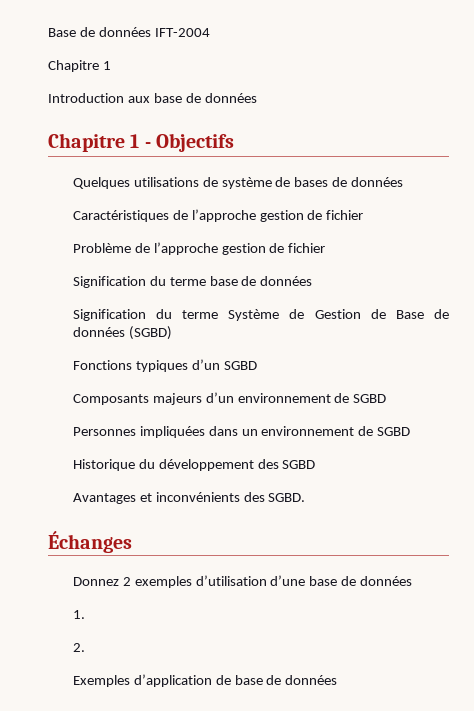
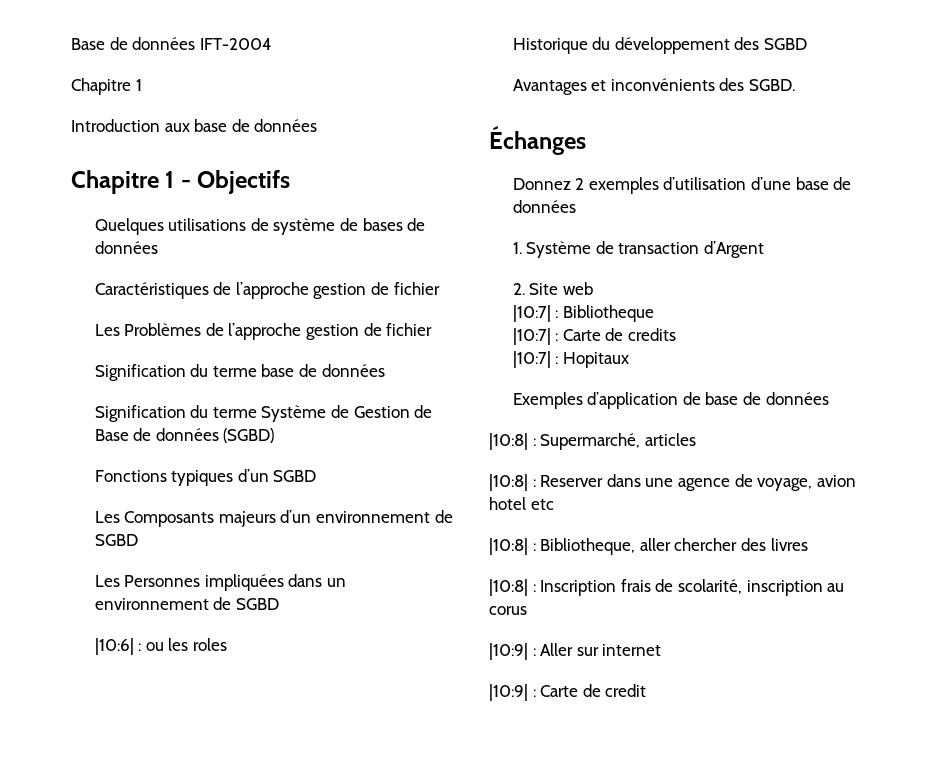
[72,243,131,253] Problème -> [94,323,202,336] Les Problèmes
(257, 365) none -> [94,511,120,523] Les
(387, 398) none -> [94,575,120,587] Les
(411, 431) none -> [94,638,228,655] // |10:6| : ou les roles
[72,643,85,652] // 2. -> [526,241,765,258] [512,282,593,295] [512,305,654,322] [512,328,677,345] [512,351,629,368] Système de transaction d’Argent // 2. Site web // |10:7| : Bibliotheque // |10:7| : Carte de credits // |10:7| : Hopitaux
(338, 680) none -> [489,433,696,450] [489,474,856,491] [489,497,554,510] [489,538,808,555] [489,579,845,596] [489,606,527,615] [489,643,662,660] [489,684,647,701] // |10:8| : Supermarché, articles // |10:8| : Reserver dans une agence de voyage, avion hotel etc // |10:8| : Bibliotheque, aller chercher des livres // |10:8| : Inscription frais de scolarité, inscription au corus // |10:9| : Aller sur internet // |10:9| : Carte de credit

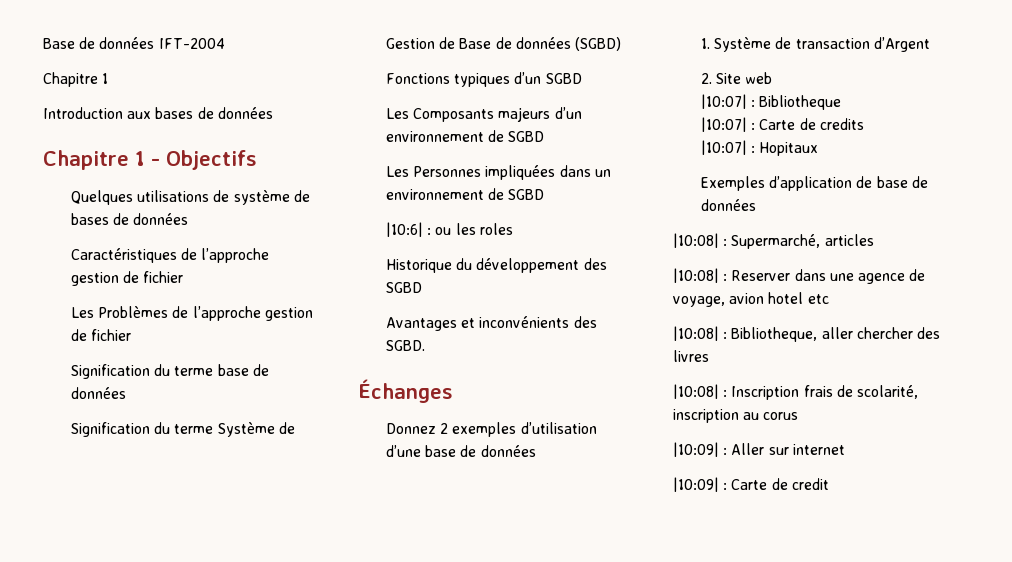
[194,119,228,132] base -> [155,107,194,119] bases
[512,305,551,322] |10:7| -> [700,94,747,109] |10:07|
[512,328,551,345] |10:7| -> [700,117,747,132] |10:07|
[512,351,551,368] |10:7| -> [700,140,747,155] |10:07|
[489,433,528,450] |10:8| -> [673,233,719,248] |10:08|
[489,474,528,491] |10:8| -> [673,268,719,283] |10:08|
[489,538,528,555] |10:8| -> [673,326,719,341] |10:08|
[489,579,528,596] |10:8| -> [673,384,719,399] |10:08|
[489,643,528,660] |10:9| -> [673,442,719,457] |10:09|
[489,684,528,701] |10:9| -> [673,477,719,492] |10:09|

